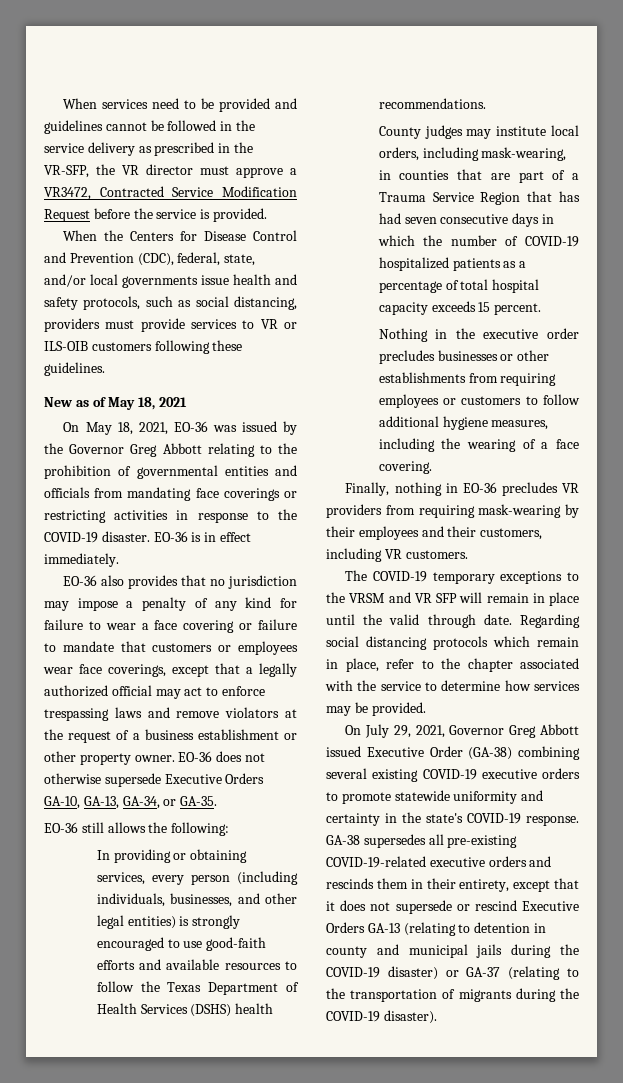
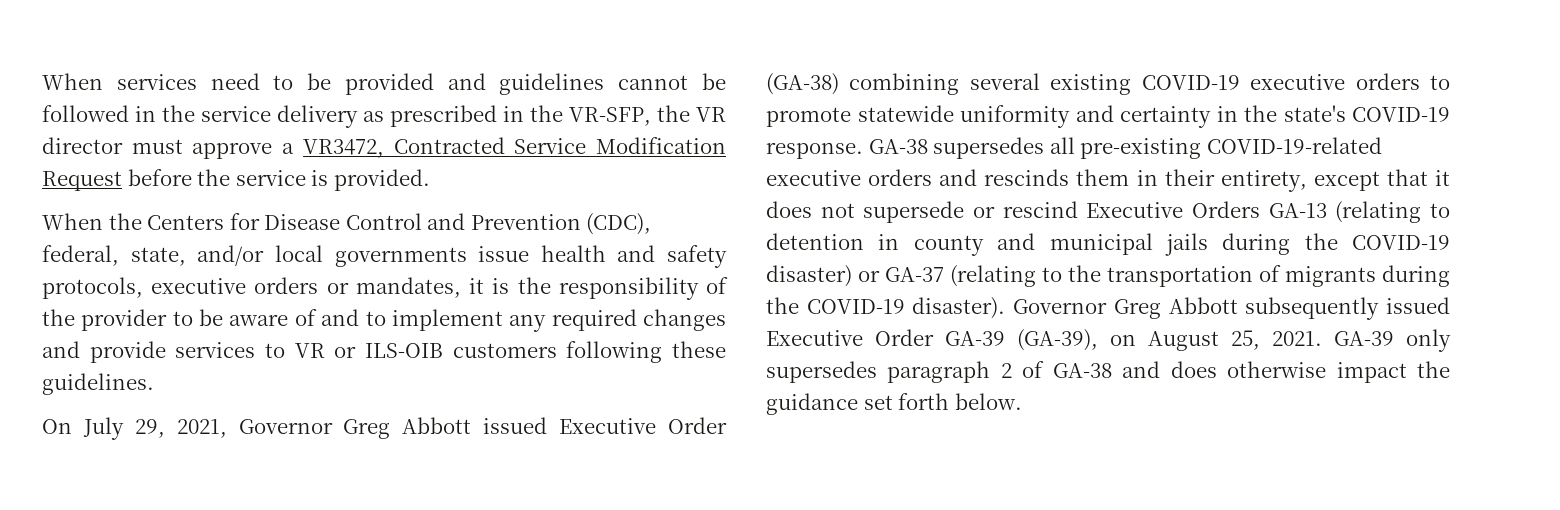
[145,296,297,310] [44,318,135,332] such as social distancing, providers must -> [151,277,728,300] [42,309,727,332] [42,341,80,358] executive orders or mandates, it is the responsibility of the provider to be aware of and to implement any required changes and
[44,397,187,410] [63,421,297,435] [44,443,297,457] [44,465,297,479] [44,487,297,501] [44,509,297,523] [44,531,251,543] [44,553,119,567] [63,575,297,589] [44,597,297,611] [44,619,297,633] [44,641,298,655] [43,663,297,677] [44,685,265,699] [44,707,297,721] [44,729,297,743] [44,751,265,765] [44,773,265,787] [44,796,218,809] [44,822,230,836] [96,849,248,863] [96,871,298,885] [96,893,297,907] [96,915,241,929] [96,937,267,951] [96,959,297,970] [96,981,299,995] [96,1003,274,1017] [378,98,486,109] [378,125,579,139] [378,147,567,161] [378,169,579,183] [378,191,580,205] [378,213,554,227] [377,235,579,247] [378,257,527,271] [378,279,540,293] [378,301,542,315] [378,328,579,342] [378,350,550,364] [378,372,557,386] [378,394,580,408] [378,416,549,430] [378,438,579,452] [378,461,432,474] [345,482,579,496] [326,504,579,518] [326,526,543,540] [326,548,468,562] [345,570,579,584] [326,592,579,606] [326,614,580,628] [326,636,579,650] [326,658,579,672] [325,680,580,691] [326,702,426,716] // New as of May 18, 2021 // On May 18, 2021, EO-36 was issued by the Governor Greg Abbott relating to the prohibition of governmental entities and officials from mandating face coverings or restricting activities in response to the COVID-19 disaster. EO-36 is in effect immediately. // EO-36 also provides that no jurisdiction may impose a penalty of any kind for failure to wear a face covering or failure to mandate that customers or employees wear face coverings, except that a legally authorized official may act to enforce trespassing laws and remove violators at the request of a business establishment or other property owner. EO-36 does not otherwise supersede Executive Orders GA-10, GA-13, GA-34, or GA-35. // EO-36 still allows the following: // In providing or obtaining services, every person (including individuals, businesses, and other legal entities) is strongly encouraged to use good-faith efforts and available resources to follow the Texas Department of Health Services (DSHS) health recommendations. // County judges may institute local orders, including mask-wearing, in counties that are part of a Trauma Service Region that has had seven consecutive days in which the number of COVID-19 hospitalized patients as a percentage of total hospital capacity exceeds 15 percent. // Nothing in the executive order precludes businesses or other establishments from requiring employees or customers to follow additional hygiene measures, including the wearing of a face covering. // Finally, nothing in EO-36 precludes VR providers from requiring mask-wearing by their employees and their customers, including VR customers. // The COVID-19 temporary exceptions to the VRSM and VR SFP will remain in place until the valid through date. Regarding social distancing protocols which remain in place, refer to the chapter associated with the service to determine how services may be provided. -> (154, 384) none
(437, 1017) none -> [1013,297,1450,320] [766,329,1451,352] [766,361,1450,383] [766,393,1022,415] Governor Greg Abbott subsequently issued Executive Order GA-39 (GA-39), on August 25, 2021. GA-39 only supersedes paragraph 2 of GA-38 and does otherwise impact the guidance set forth below.

